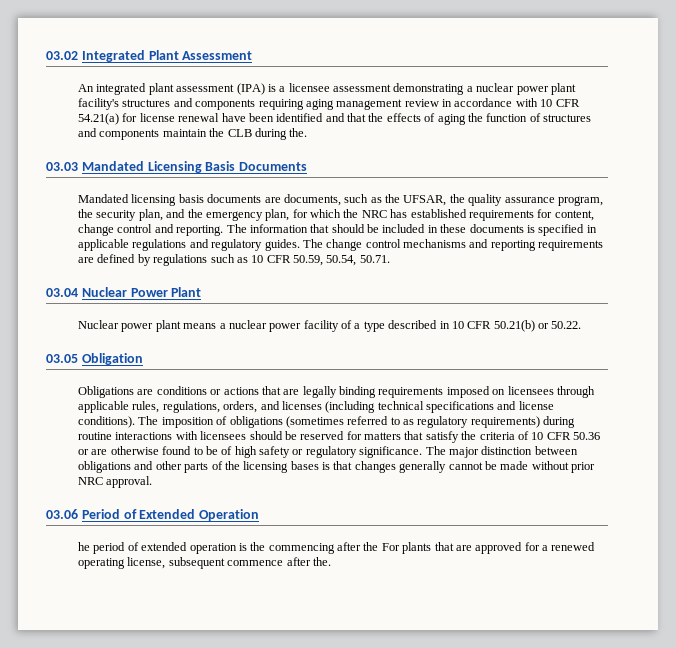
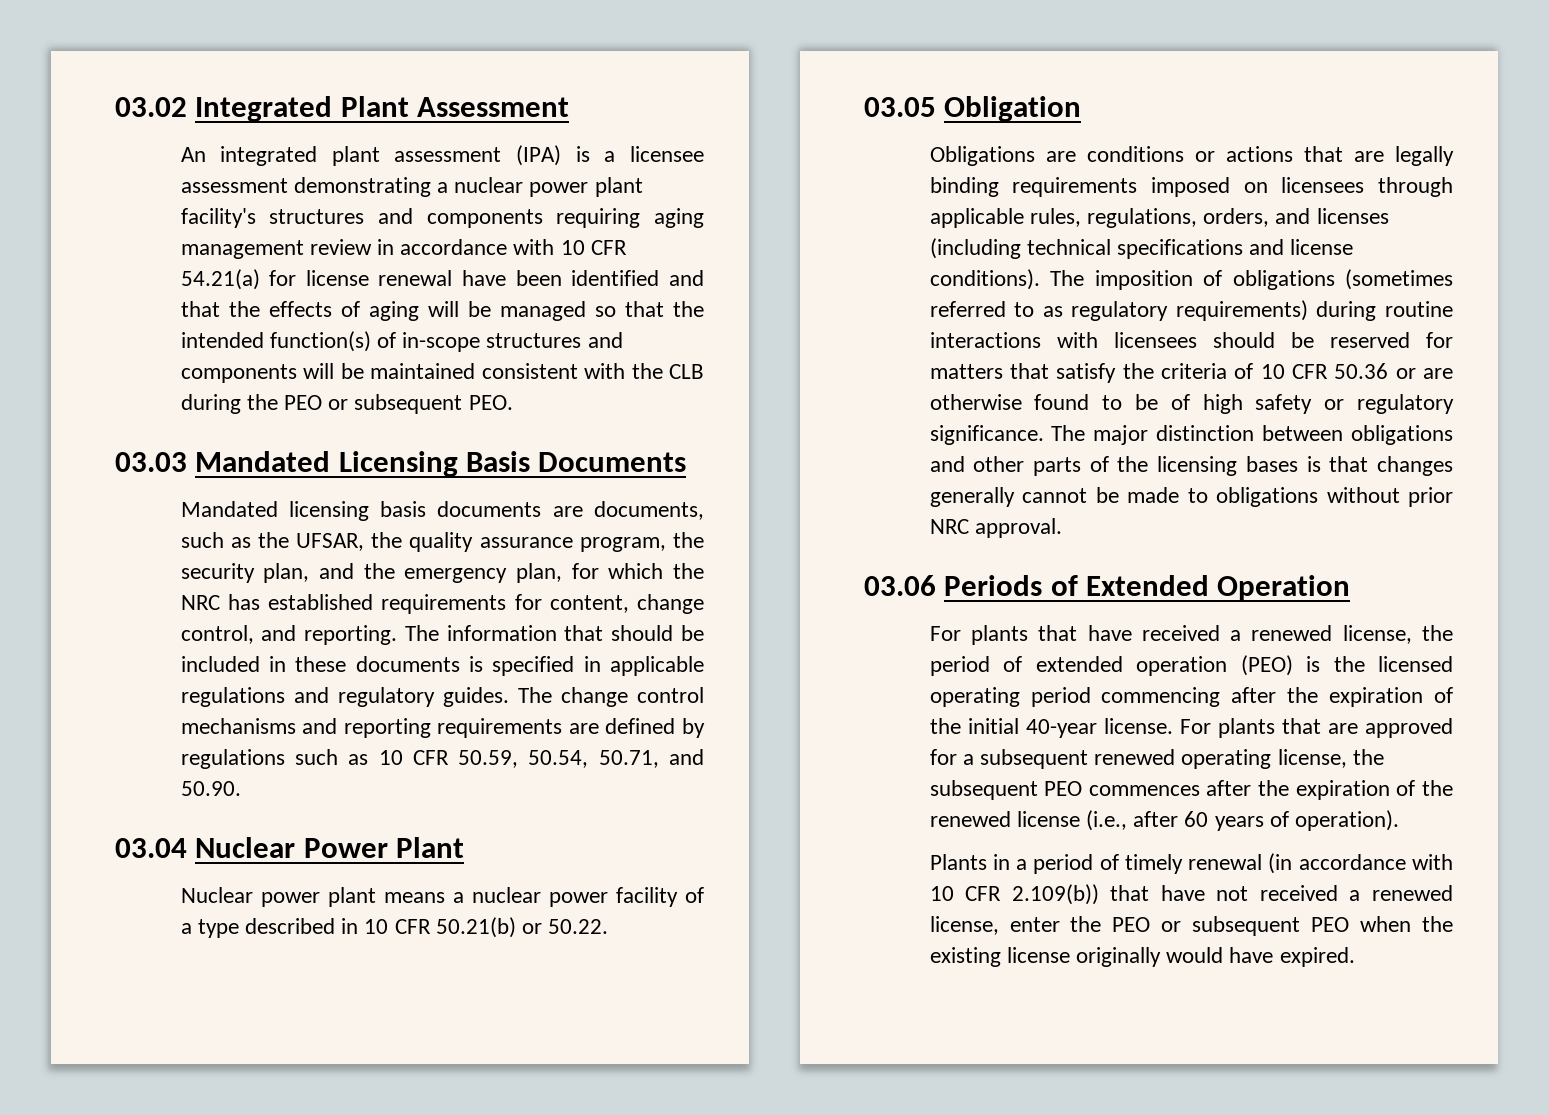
[467,113,592,122] [78,128,308,140] the function of structures and components maintain the CLB during the. -> [427,301,704,321] [180,331,623,352] [180,363,705,383] [180,394,513,414] will be managed so that the intended function(s) of in-scope structures and components will be maintained consistent with the CLB during the PEO or subsequent PEO.
[117,224,153,233] control -> [180,625,254,644] control,
[359,255,390,263] 50.71. -> [598,749,704,768] [180,781,241,796] 50.71, and 50.90.
(529, 465) none -> [1187,487,1319,507] to obligations
[81,509,120,519] Period -> [944,575,1043,596] Periods
[78,542,91,551] he -> [929,625,1453,645] For plants that have received a renewed license, the
(237, 548) none -> [1240,655,1293,676] (PEO)
[268,542,379,554] commencing after the -> [1378,656,1453,672] [929,687,1453,707] [929,718,1173,738] licensed operating period commencing after the expiration of the initial 40-year license.
(549, 548) none -> [980,749,1089,769] subsequent
[168,557,331,569] subsequent commence after the. -> [1352,749,1384,765] [929,780,1453,800] [929,810,1400,831] [929,853,1453,874] [929,884,1453,905] [929,916,1453,936] [929,947,1355,967] the subsequent PEO commences after the expiration of the renewed license (i.e., after 60 years of operation). // Plants in a period of timely renewal (in accordance with 10 CFR 2.109(b)) that have not received a renewed license, enter the PEO or subsequent PEO when the existing license originally would have expired.

